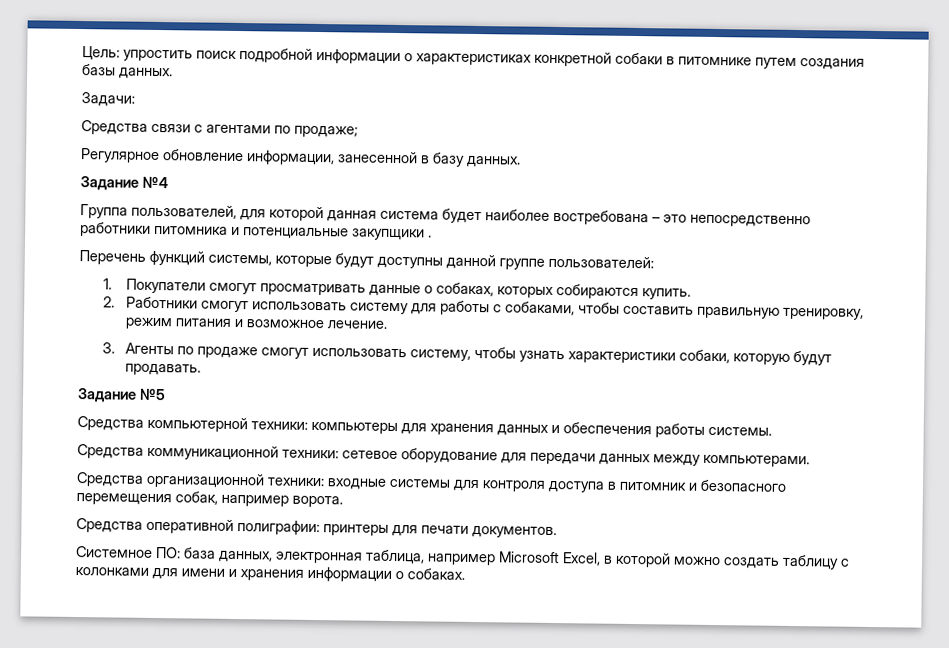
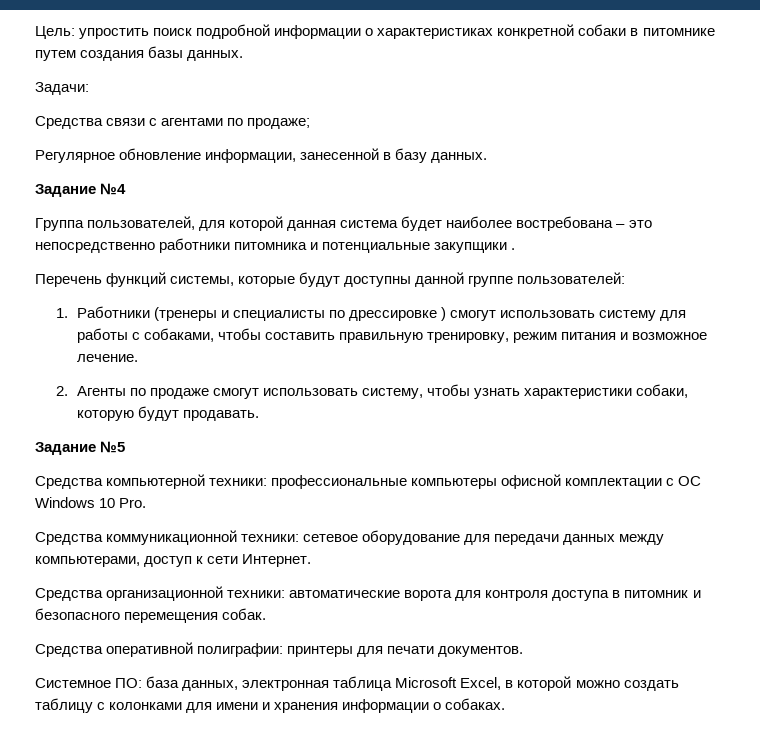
[126,278,692,300] [102,296,199,309] Покупатели смогут просматривать данные о собаках, которых собираются купить. // 2. Работники -> [76,306,446,321] Работники (тренеры и специалисты по дрессировке )
[101,342,115,354] 3. -> [55,386,68,396] 2.
[311,421,772,438] компьютеры для хранения данных и обеспечения работы системы. -> [271,474,702,489] [35,497,147,508] профессиональные компьютеры офисной комплектации с ОС Windows 10 Pro.
[703,454,810,468] компьютерами. -> [35,554,312,567] компьютерами, доступ к сети Интернет.
[327,478,451,490] входные системы -> [289,590,453,601] автоматические ворота
[175,491,343,508] собак, например ворота. -> [222,608,267,620] собак.
[365,549,496,566] таблица, например -> [333,676,393,691] таблица

